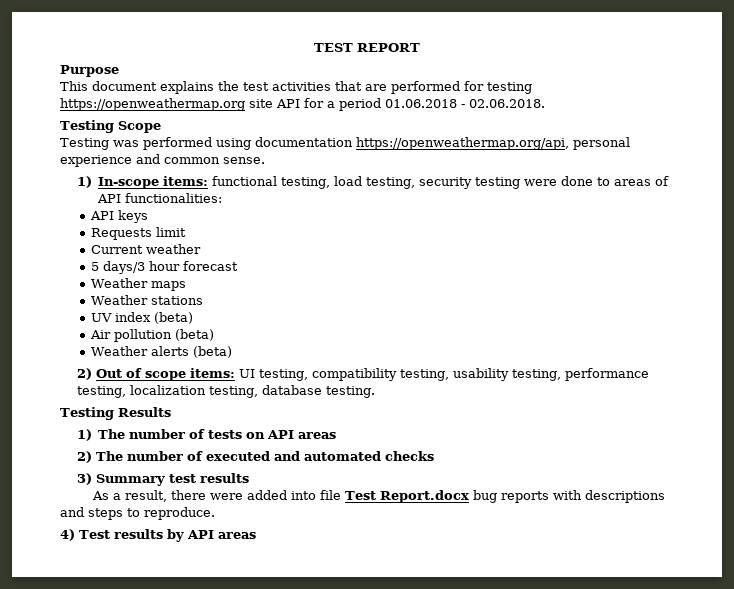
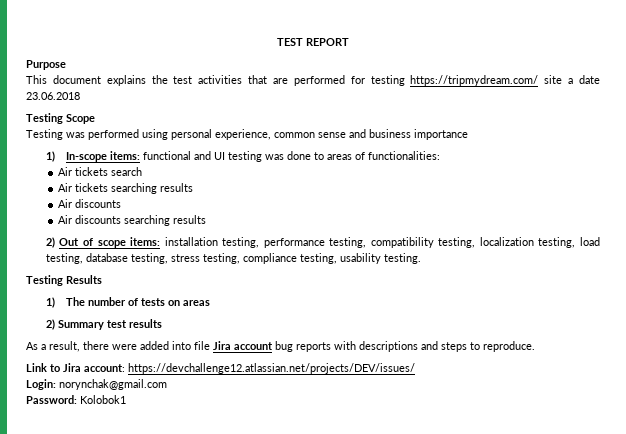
[60,98,545,111] https://openweathermap.org site API for a period 01.06.2018 - 02.06.2018. -> [410,75,600,86] [26,92,80,100] https://tripmydream.com/ site a date 23.06.2018
[254,137,630,150] [60,154,265,167] [76,176,558,189] documentation https://openweathermap.org/api, personal experience and common sense. // 1) In-scope items: functional testing, load testing, security testing were -> [171,129,468,140] [45,151,284,162] personal experience, common sense and business importance // 1) In-scope items: functional and UI testing was
[97,194,122,203] API -> (365, 156) none
[90,210,149,223] [91,227,187,240] [91,244,202,254] [91,261,239,274] [91,278,187,291] [91,295,204,305] [91,312,194,324] [90,329,215,342] [91,346,233,358] API keys // Requests limit // Current weather // 5 days/3 hour forecast // Weather maps // Weather stations // UV index (beta) // Air pollution (beta) // Weather alerts (beta) -> [57,167,142,176] [57,183,193,194] [57,199,121,208] [57,215,206,226] Air tickets search // Air tickets searching results // Air discounts // Air discounts searching results
[238,368,649,381] [76,385,322,398] UI testing, compatibility testing, usability testing, performance testing, localization testing, database -> [164,237,600,248] [45,253,381,264] installation testing, performance testing, compatibility testing, localization testing, load testing, database testing, stress testing, compliance testing, usability
[267,430,295,439] API -> (180, 303) none
[95,451,434,461] [76,473,92,485] The number of executed and automated checks // 3) -> (55, 324) none
[345,490,470,503] Test Report.docx -> [213,341,273,350] Jira account
[60,529,256,542] 4) Test results by API areas -> [26,363,415,374] [26,379,167,390] [26,395,126,404] Link to Jira account: https://devchallenge12.atlassian.net/projects/DEV/issues/ // Login: norynchak@gmail.com // Password: Kolobok1

